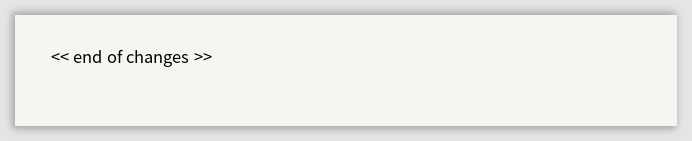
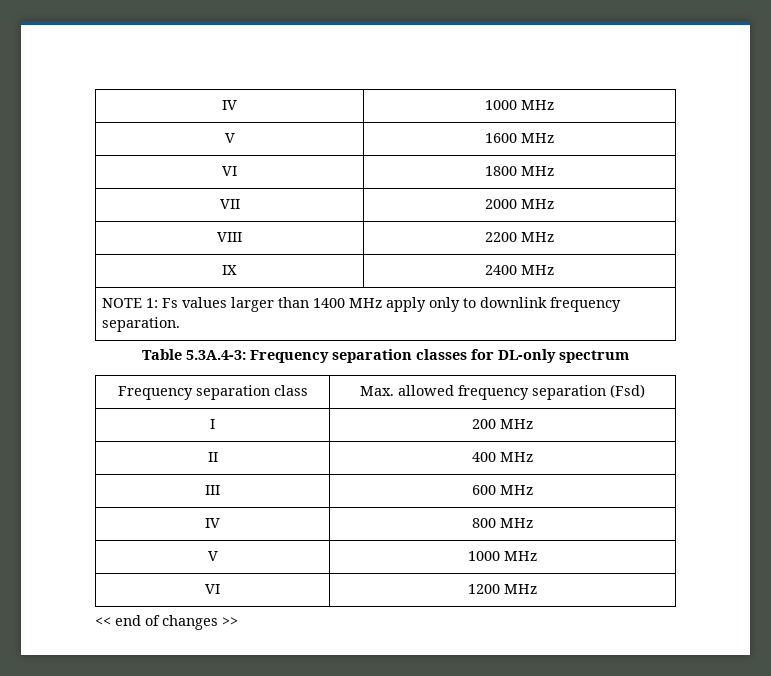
(51, 58) none -> [222,100,237,110] [484,100,554,110] [224,133,235,143] [484,133,554,143] [222,166,237,176] [484,166,554,176] [219,199,240,209] [484,199,554,209] [217,232,242,242] [484,232,554,242] [222,265,237,275] [484,265,554,275] [101,297,621,312] [101,317,180,332] [142,349,629,363] [117,385,308,400] [359,384,645,400] [210,419,215,429] [471,419,533,429] [207,452,218,462] [471,452,533,462] [205,485,220,495] [471,485,533,495] [205,518,220,528] [471,518,533,528] [207,551,218,561] [467,551,537,561] [205,584,220,594] [467,584,537,594] IV | 1000 MHz // V | 1600 MHz // VI | 1800 MHz // VII | 2000 MHz // VIII | 2200 MHz // IX | 2400 MHz // NOTE 1: Fs values larger than 1400 MHz apply only to downlink frequency separation. // Table 5.3A.4-3: Frequency separation classes for DL-only spectrum // Frequency separation class | Max. allowed frequency separation (Fsd) // I | 200 MHz // II | 400 MHz // III | 600 MHz // IV | 800 MHz // V | 1000 MHz // VI | 1200 MHz //

